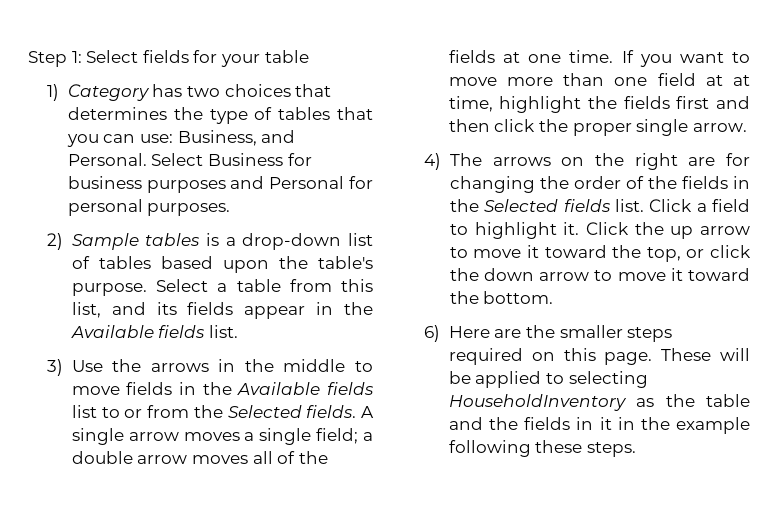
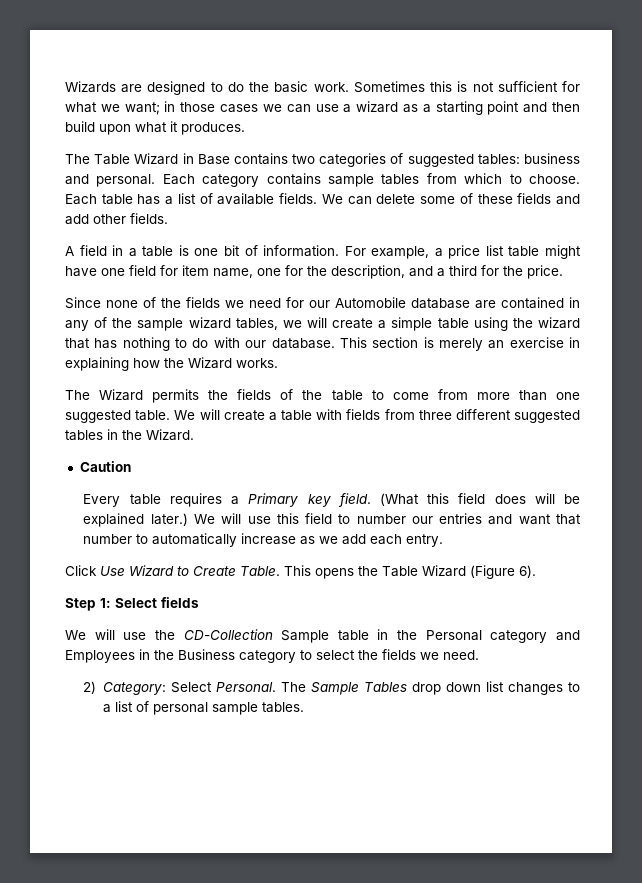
[28,50,309,67] [47,84,332,101] [67,107,374,124] [66,130,296,147] [67,153,312,166] [67,176,373,193] [67,199,231,216] [47,233,374,250] [71,256,373,273] [71,279,373,296] [71,302,373,319] [70,325,239,338] [47,359,373,376] [71,382,374,395] [71,405,374,418] [71,428,373,445] [71,451,328,464] [448,50,750,67] [448,73,750,86] [448,96,750,113] [448,119,747,136] [424,153,750,170] [449,176,750,193] [449,199,750,212] [449,222,750,239] [449,245,751,262] [449,268,750,281] [449,291,554,304] [424,325,673,342] [448,348,750,365] [448,371,648,388] [448,394,750,411] [448,417,750,434] [448,440,637,457] Step 1: Select fields for your table // 1) Category has two choices that determines the type of tables that you can use: Business, and Personal. Select Business for business purposes and Personal for personal purposes. // 2) Sample tables is a drop-down list of tables based upon the table's purpose. Select a table from this list, and its fields appear in the Available fields list. // 3) Use the arrows in the middle to move fields in the Available fields list to or from the Selected fields. A single arrow moves a single field; a double arrow moves all of the fields at one time. If you want to move more than one field at at time, highlight the fields first and then click the proper single arrow. // 4) The arrows on the right are for changing the order of the fields in the Selected fields list. Click a field to highlight it. Click the up arrow to move it toward the top, or click the down arrow to move it toward the bottom. // 6) Here are the smaller steps required on this page. These will be applied to selecting HouseholdInventory as the table and the fields in it in the example following these steps. -> [65,81,580,95] [65,101,580,115] [65,121,245,135] [65,153,580,167] [65,173,580,187] [65,193,580,205] [65,213,168,225] [65,245,581,259] [65,265,563,279] [65,297,580,309] [65,317,581,331] [65,337,580,351] [65,357,278,371] [65,389,581,403] [65,409,580,423] [65,429,194,441] [79,461,131,472] [83,493,580,507] [83,513,582,527] [83,533,444,547] [65,565,536,579] [65,597,199,611] [65,629,580,643] [65,649,479,663] [83,681,580,695] [103,701,305,715] Wizards are designed to do the basic work. Sometimes this is not sufficient for what we want; in those cases we can use a wizard as a starting point and then build upon what it produces. // The Table Wizard in Base contains two categories of suggested tables: business and personal. Each category contains sample tables from which to choose. Each table has a list of available fields. We can delete some of these fields and add other fields. // A field in a table is one bit of information. For example, a price list table might have one field for item name, one for the description, and a third for the price. // Since none of the fields we need for our Automobile database are contained in any of the sample wizard tables, we will create a simple table using the wizard that has nothing to do with our database. This section is merely an exercise in explaining how the Wizard works. // The Wizard permits the fields of the table to come from more than one suggested table. We will create a table with fields from three different suggested tables in the Wizard. // Caution // Every table requires a Primary key field. (What this field does will be explained later.) We will use this field to number our entries and want that number to automatically increase as we add each entry. // Click Use Wizard to Create Table. This opens the Table Wizard (Figure 6). // Step 1: Select fields // We will use the CD-Collection Sample table in the Personal category and Employees in the Business category to select the fields we need. // 2) Category: Select Personal. The Sample Tables drop down list changes to a list of personal sample tables.

